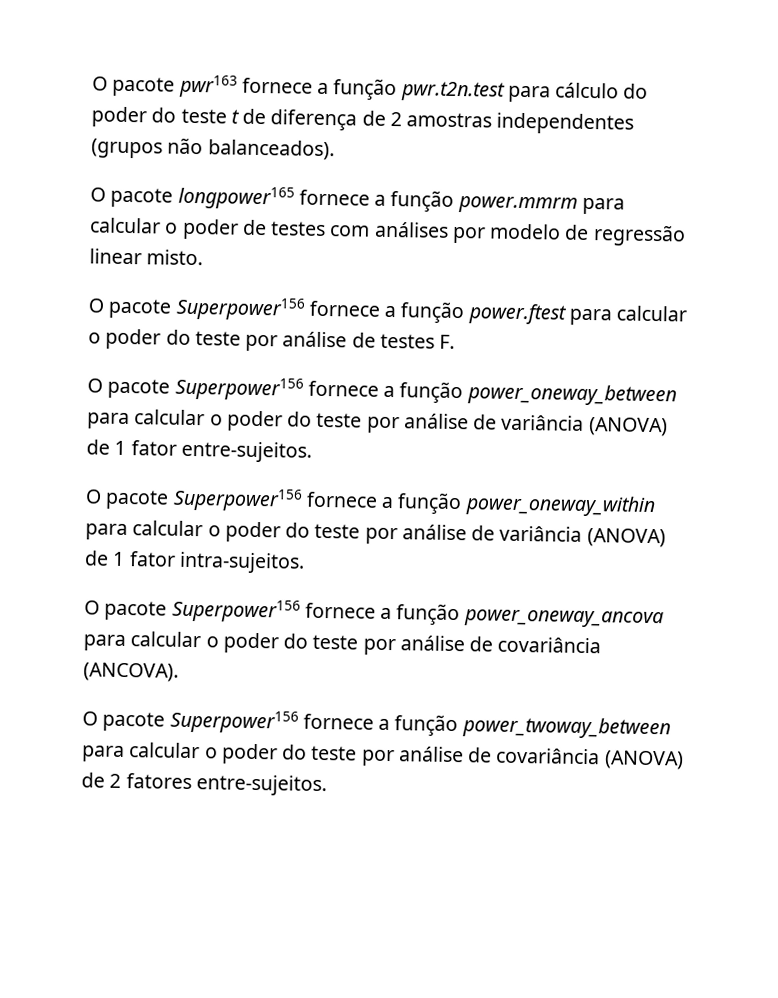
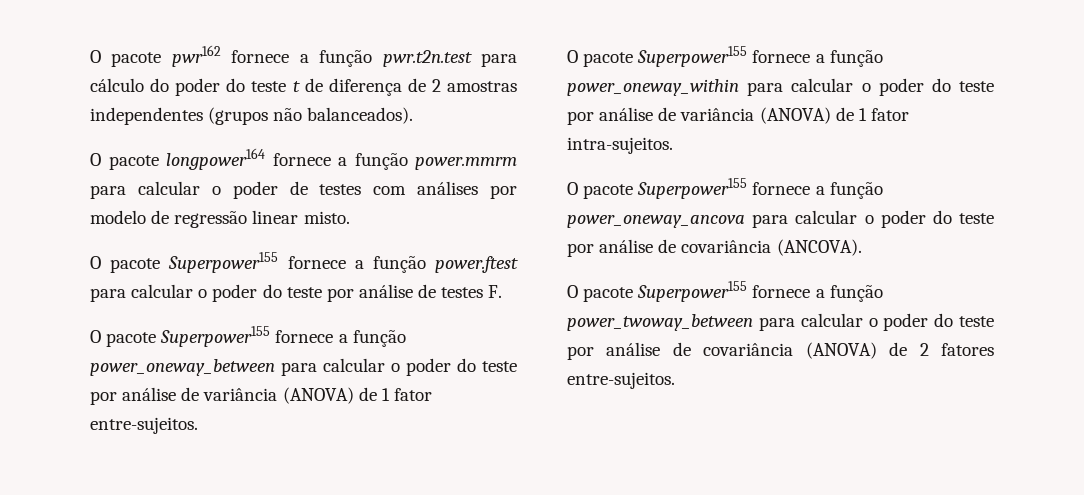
[92,74,238,98] O pacote pwr163 -> [90,45,221,67] O pacote pwr162
[177,185,295,210] longpower165 -> [166,148,265,170] longpower164
[175,296,306,321] Superpower156 -> [168,252,279,273] Superpower155
[174,376,304,401] Superpower156 -> [160,326,271,347] Superpower155
[172,487,303,512] Superpower156 -> [637,46,748,67] Superpower155
[171,598,301,623] Superpower156 -> [637,178,748,199] Superpower155
[169,709,299,734] Superpower156 -> [637,281,748,302] Superpower155

